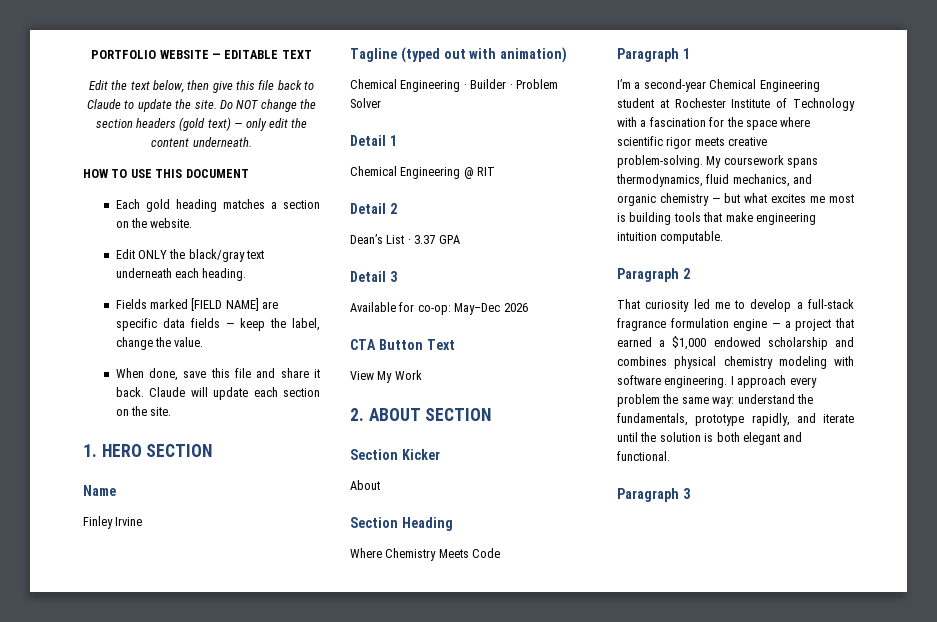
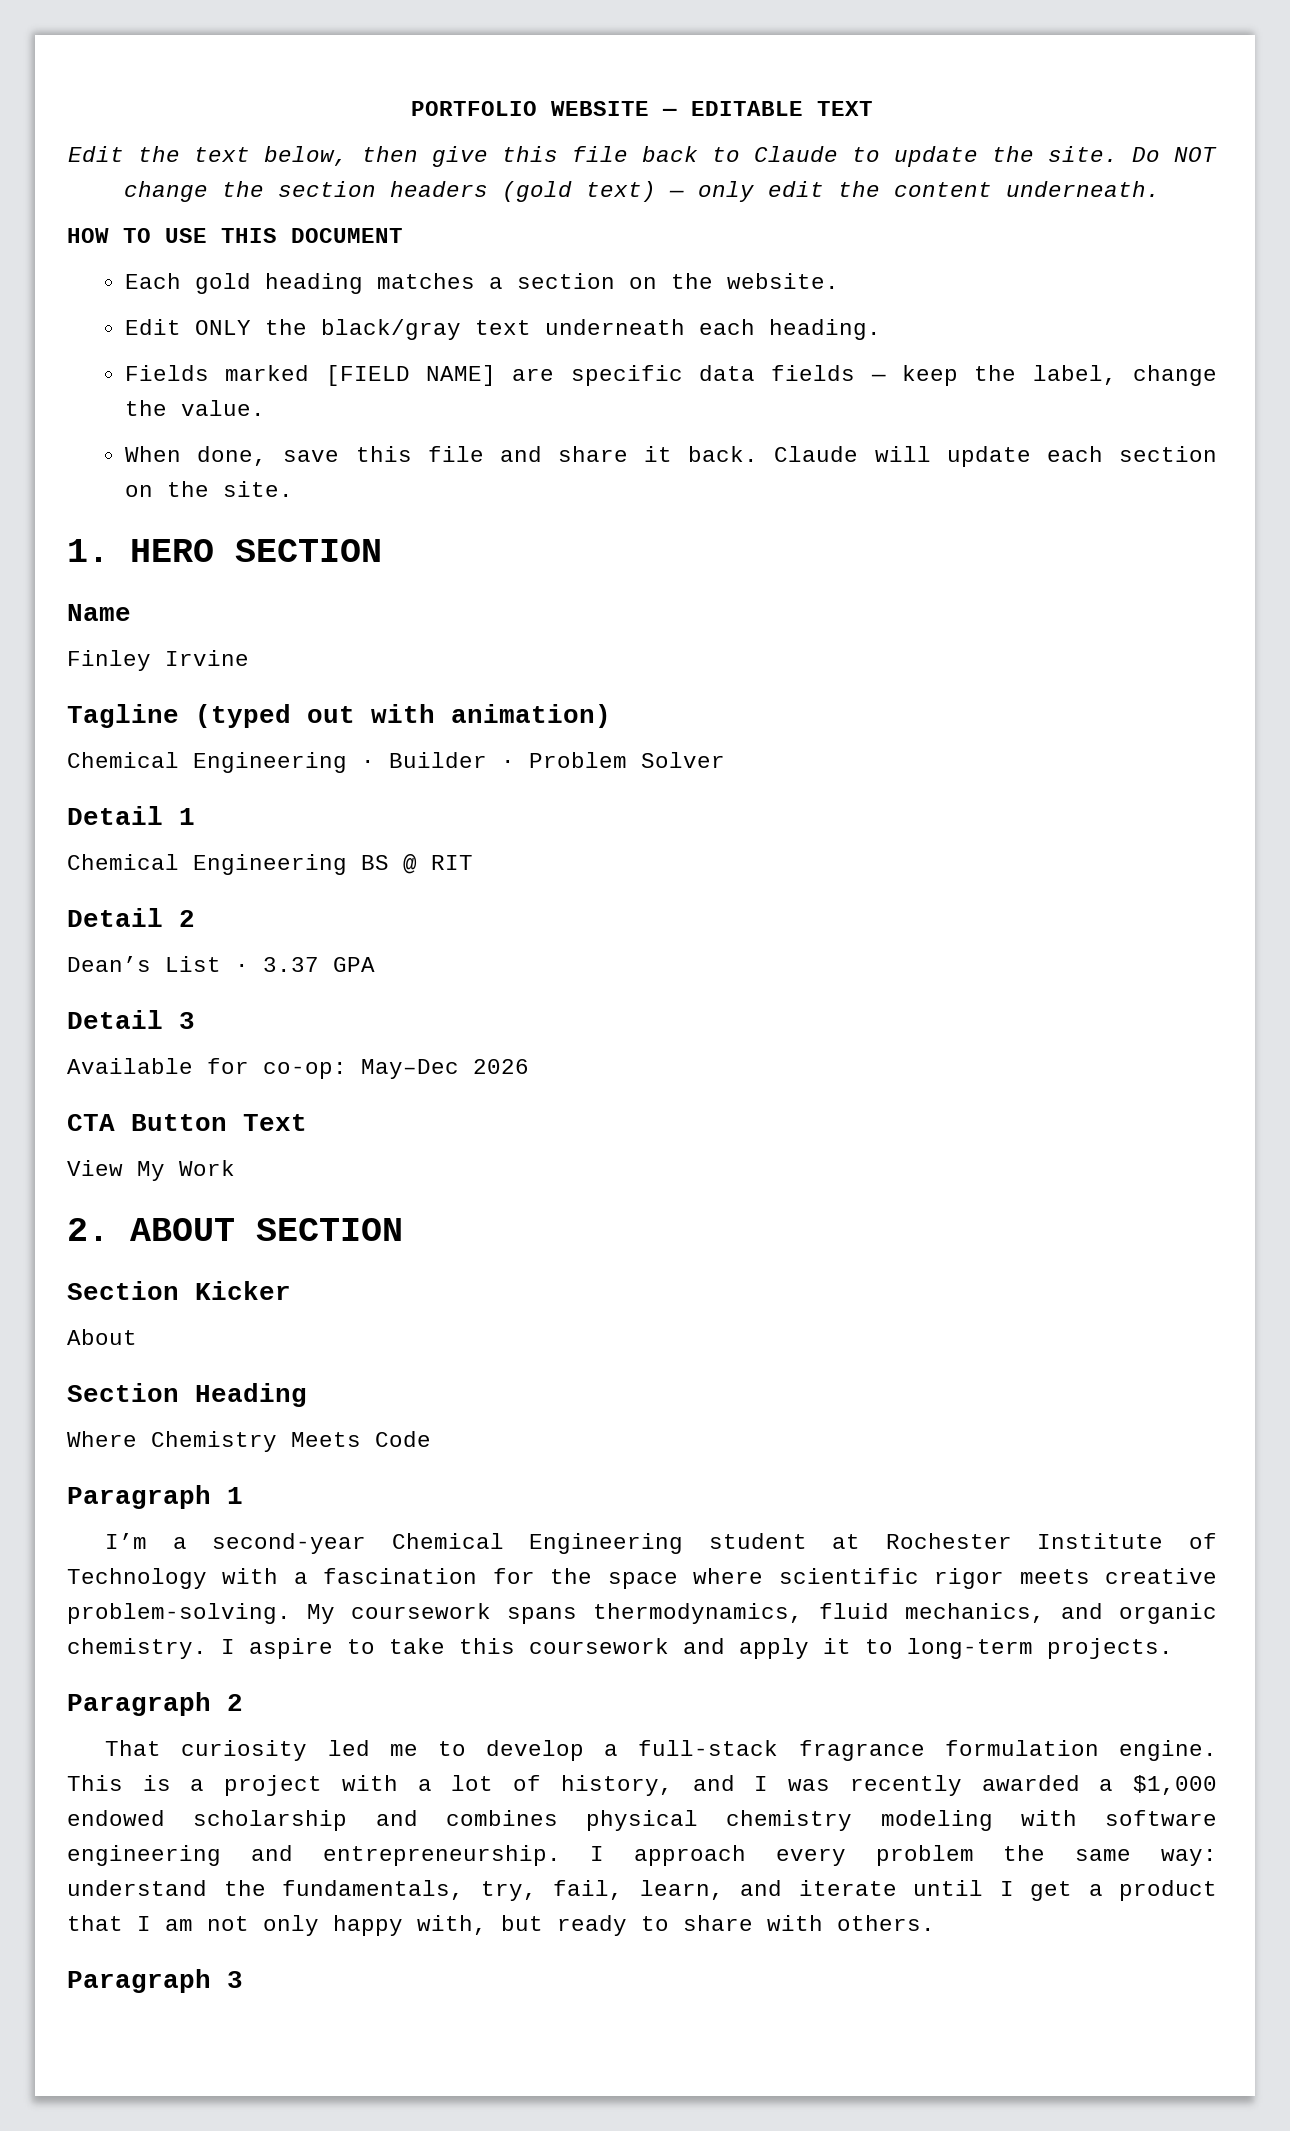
(461, 173) none -> [361,855,389,870] BS
[660,193,854,206] [617,212,816,225] [617,231,724,244] chemistry — but what excites me most is building tools that make engineering intuition computable. -> [67,1638,1173,1659] chemistry. I aspire to take this coursework and apply it to long-term projects.
[733,318,854,331] [617,337,652,347] engine — a project that earned -> [1118,1740,1217,1761] [67,1775,1080,1796] engine. This is a project with a lot of history, and I was recently awarded
[664,376,728,388] engineering. -> [67,1845,561,1866] engineering and entrepreneurship.
[695,413,854,426] [617,432,803,445] [617,451,670,461] prototype rapidly, and iterate until the solution is both elegant and functional. -> [480,1880,1217,1901] [67,1915,935,1936] try, fail, learn, and iterate until I get a product that I am not only happy with, but ready to share with others.

